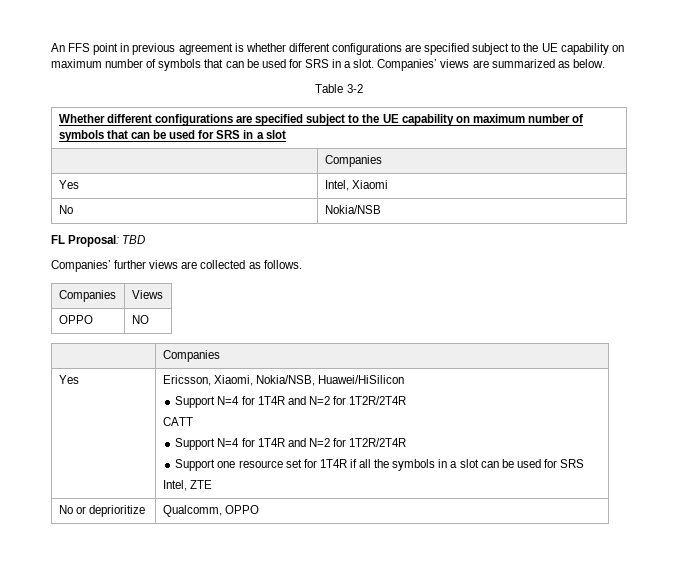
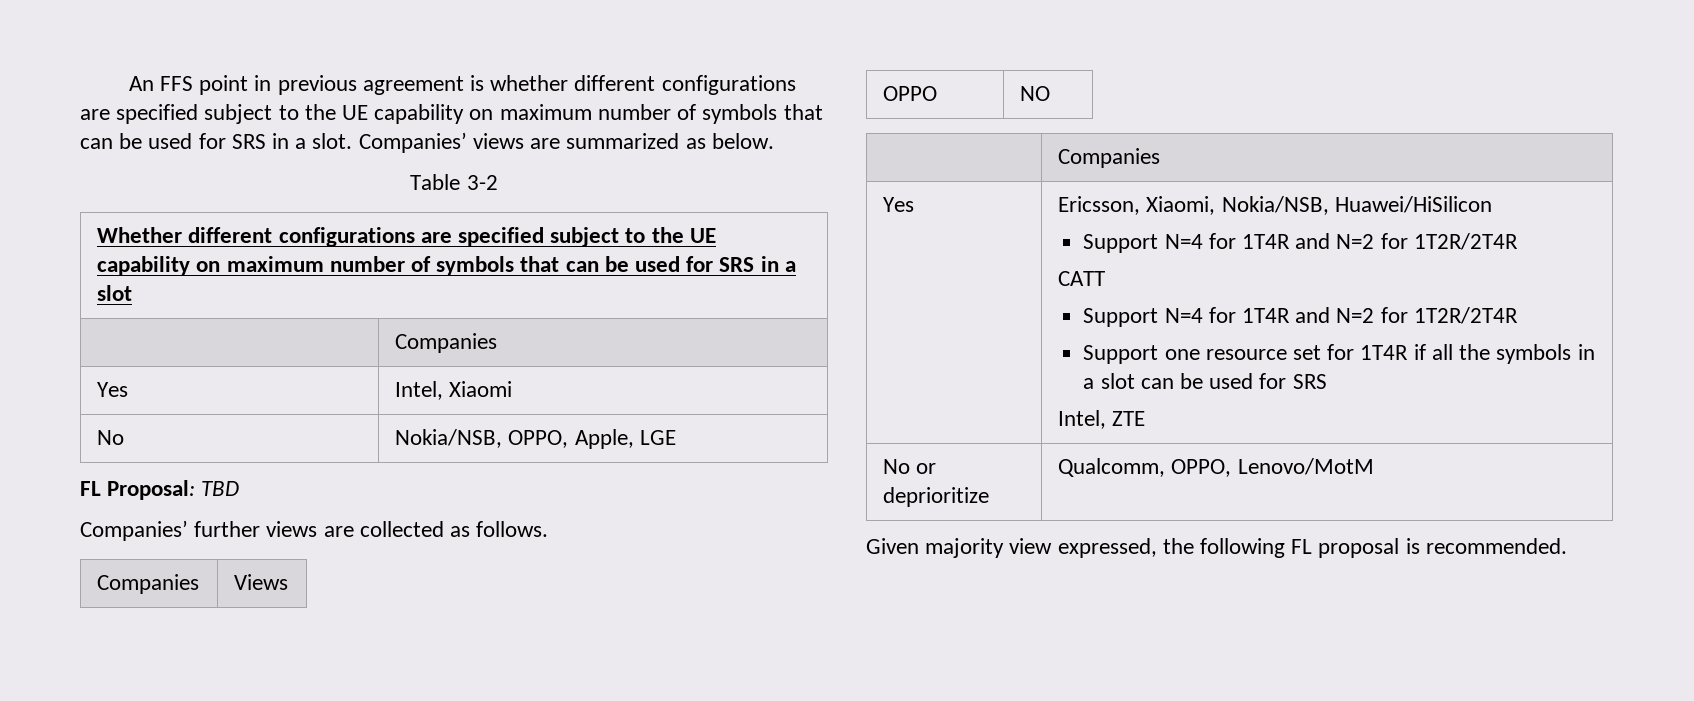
[324,205,381,214] Nokia/NSB -> [395,429,676,449] Nokia/NSB, OPPO, Apple, LGE
[224,505,259,514] OPPO -> [1171,458,1374,477] [866,538,1567,558] OPPO, Lenovo/MotM // Given majority view expressed, the following FL proposal is recommended.

